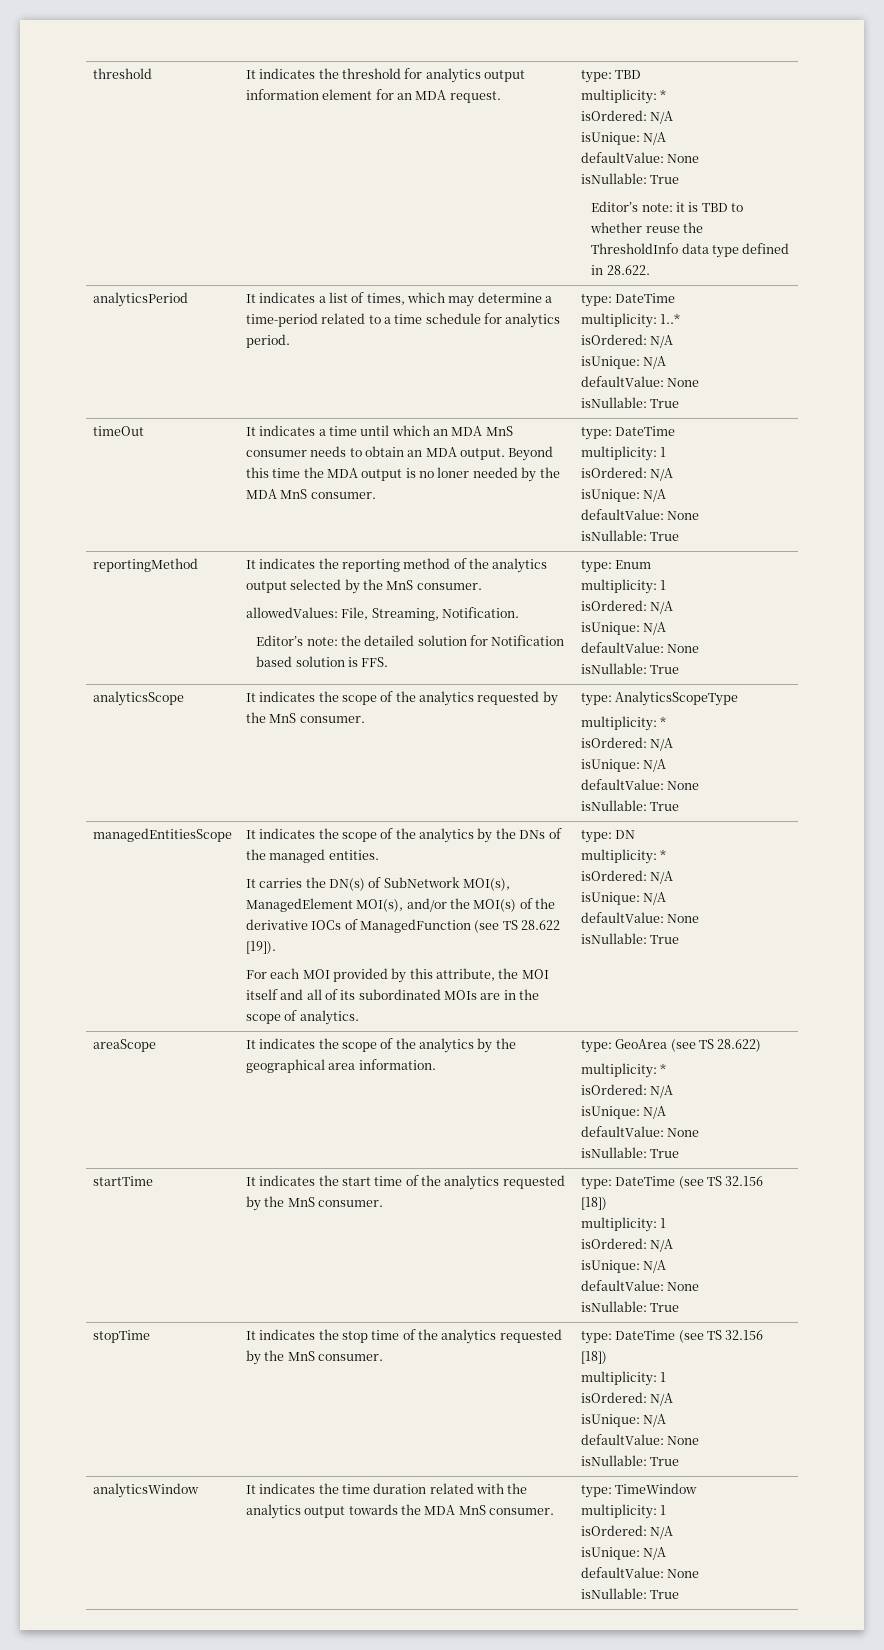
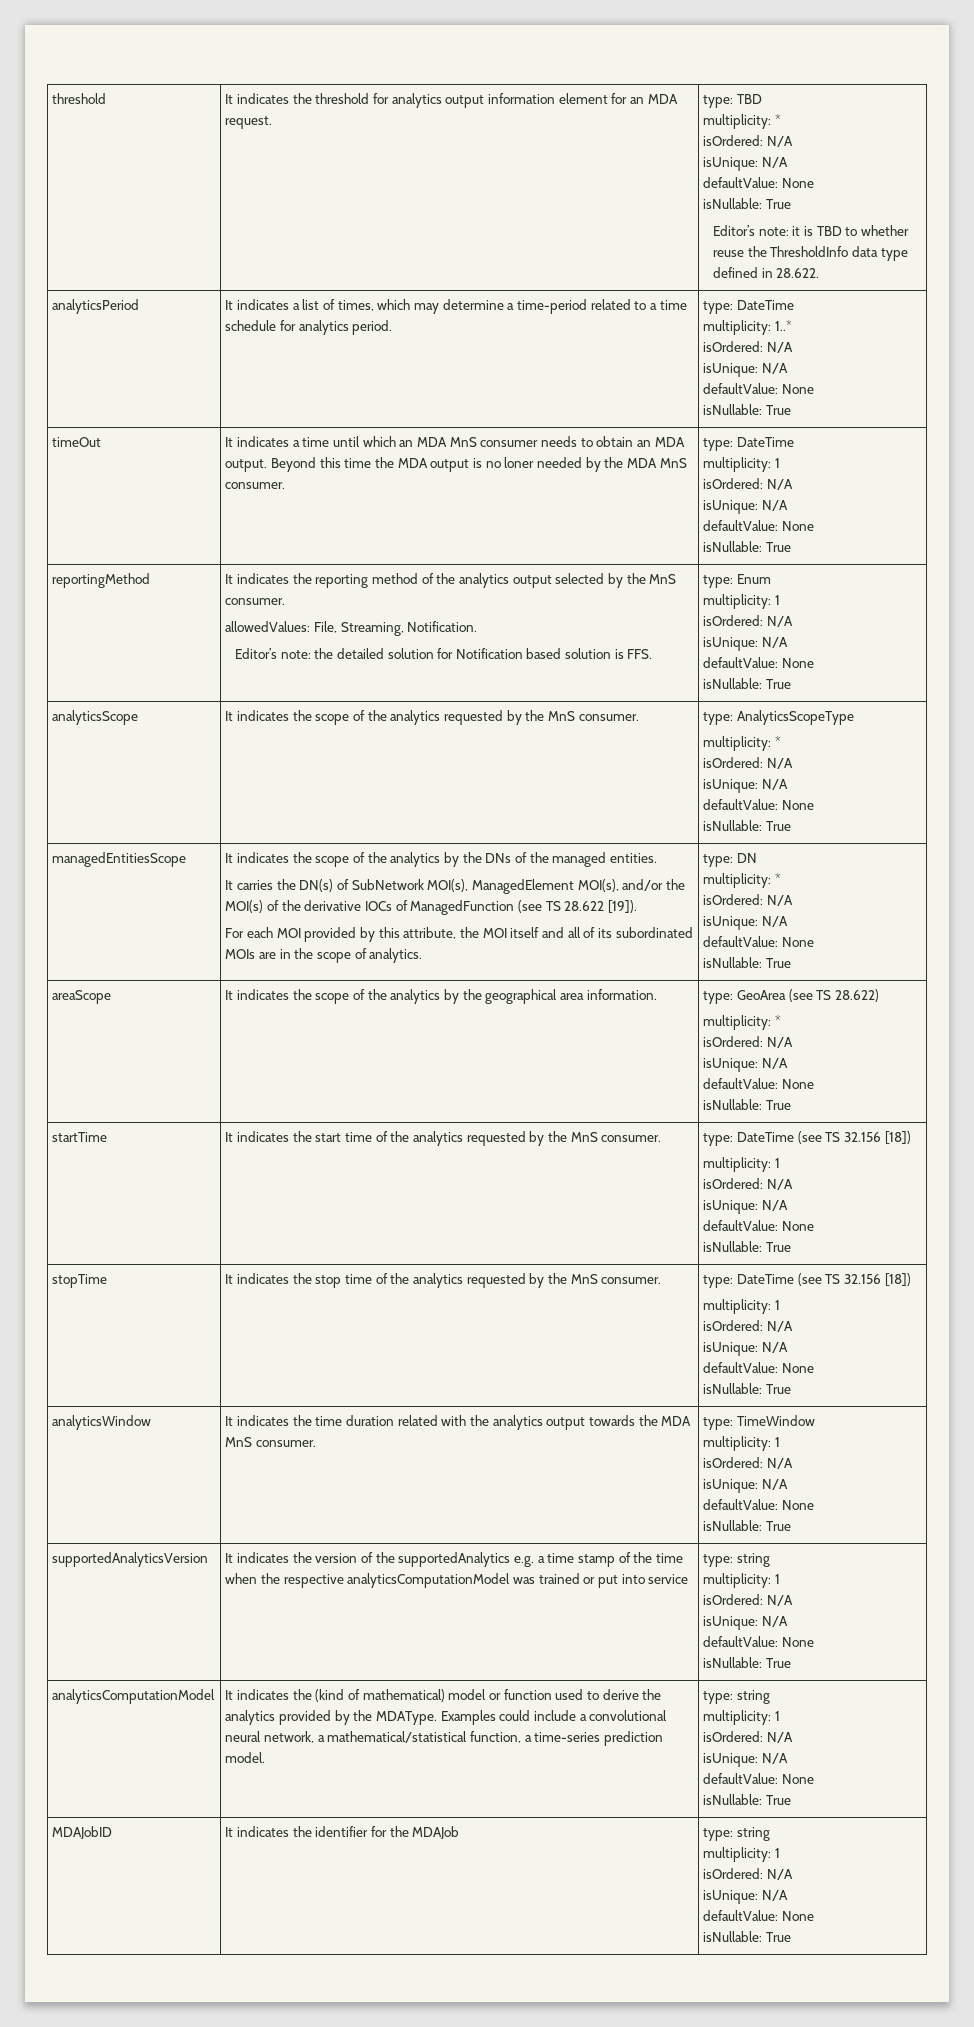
(680, 1594) none -> [52,1552,209,1567] [225,1552,683,1567] [225,1573,689,1588] [703,1553,771,1567] [703,1573,781,1588] [703,1594,794,1606] [703,1616,789,1630] [703,1636,815,1647] [703,1657,792,1668] [52,1689,216,1704] [225,1689,662,1702] [225,1710,668,1725] [225,1731,663,1746] [225,1752,266,1763] [703,1690,771,1704] [703,1710,781,1725] [703,1731,794,1743] [703,1753,789,1767] [703,1773,815,1784] [703,1794,792,1805] [52,1826,113,1839] [225,1826,460,1839] [703,1827,771,1841] [703,1847,781,1862] [703,1868,794,1880] [703,1890,789,1904] [703,1910,815,1921] [703,1931,792,1942] // supportedAnalyticsVersion | It indicates the version of the supportedAnalytics e.g. a time stamp of the time when the respective analyticsComputationModel was trained or put into service | type: string // multiplicity: 1 // isOrdered: N/A // isUnique: N/A // defaultValue: None // isNullable: True // analyticsComputationModel | It indicates the (kind of mathematical) model or function used to derive the analytics provided by the MDAType. Examples could include a convolutional neural network, a mathematical/statistical function, a time-series prediction model. | type: string // multiplicity: 1 // isOrdered: N/A // isUnique: N/A // defaultValue: None // isNullable: True // MDAJobID | It indicates the identifier for the MDAJob | type: string // multiplicity: 1 // isOrdered: N/A // isUnique: N/A // defaultValue: None // isNullable: True

